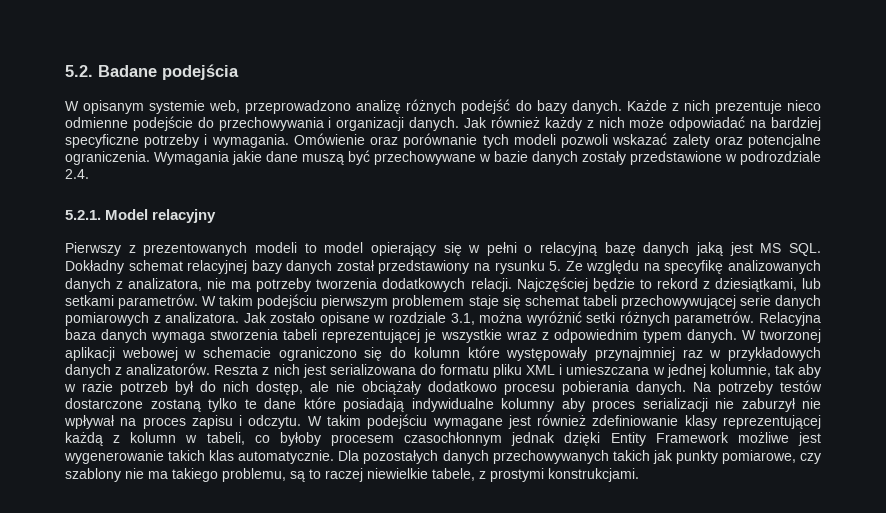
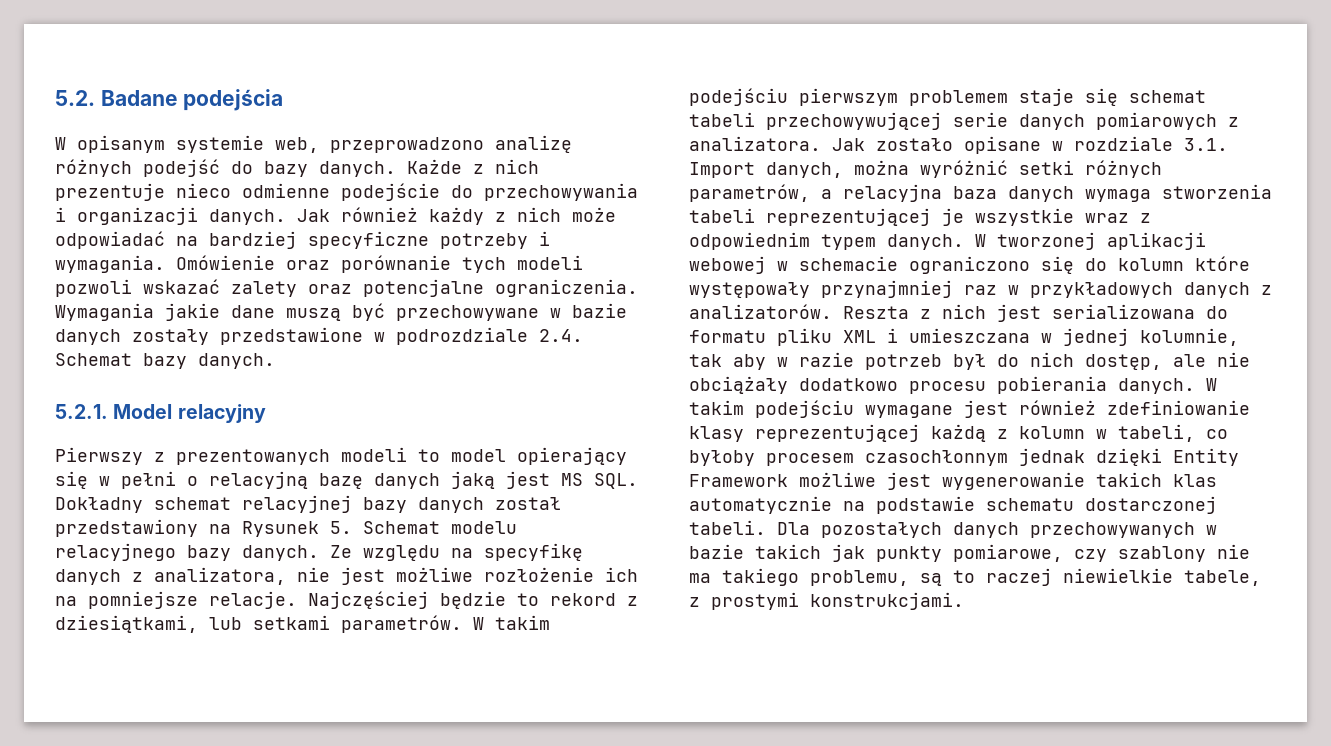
(89, 174) none -> [55,353,275,369] Schemat bazy danych.
[494,260,562,274] rysunku 5. -> [242,521,517,537] [55,543,319,561] Rysunek 5. Schemat modelu relacyjnego bazy danych.
[727,260,821,274] analizowanych -> (583, 552) none
[231,278,512,292] ma potrzeby tworzenia dodatkowych relacji. -> [341,567,638,585] [55,591,297,609] jest możliwe rozłożenie ich na pomniejsze relacje.
[450,313,475,325] 3.1, -> [1184,138,1228,151] [689,162,843,178] 3.1. Import danych,
[674,311,821,326] parametrów. Relacyjna -> [689,184,942,202] parametrów, a relacyjna
[693,380,822,395] [65,397,821,412] [64,415,302,429] Na potrzeby testów dostarczone zostaną tylko te dane które posiadają indywidualne kolumny aby proces serializacji nie zaburzył nie wpływał na proces zapisu i odczytu. -> (1195, 386) none
[238,450,335,464] automatycznie. -> [689,496,1217,514] [689,520,766,535] automatycznie na podstawie schematu dostarczonej tabeli.
(609, 457) none -> [1206,525,1217,535] [689,544,744,559] w bazie

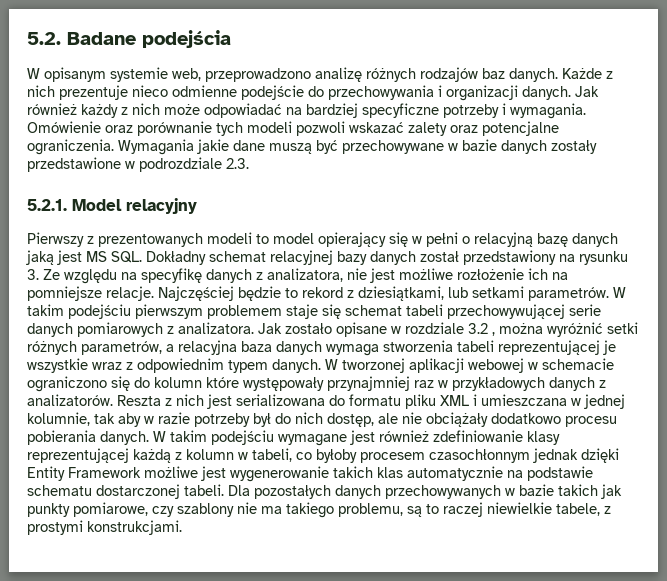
[143,159,308,177] podejść do bazy -> [420,67,505,82] rodzajów baz
[539,329,583,342] [55,353,275,369] 2.4. Schemat bazy danych. -> [226,158,249,169] 2.3.
[242,521,517,537] [55,543,319,561] Rysunek 5. Schemat modelu relacyjnego bazy danych. -> [579,251,628,265] [27,269,39,280] rysunku 3.
[1184,138,1228,151] [689,162,843,178] 3.1. Import danych, -> [468,323,495,336] 3.2 ,
[865,354,942,370] potrzeb -> [194,413,250,427] potrzeby

